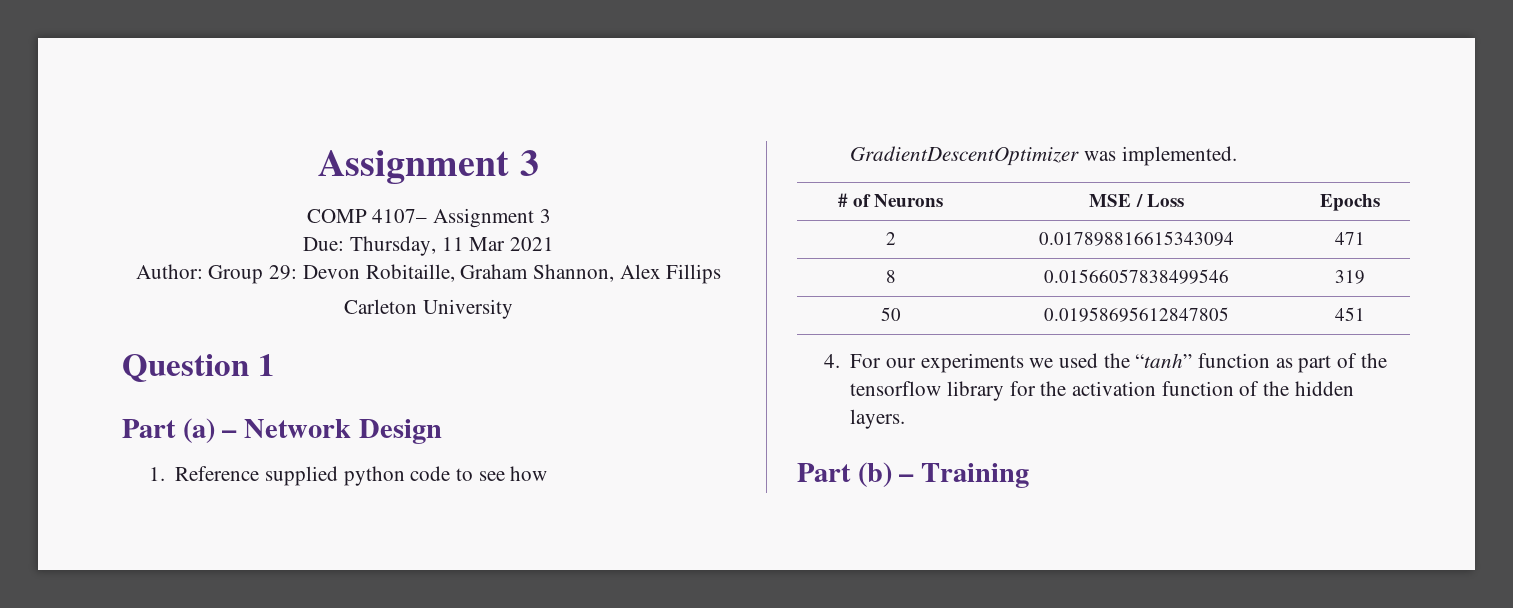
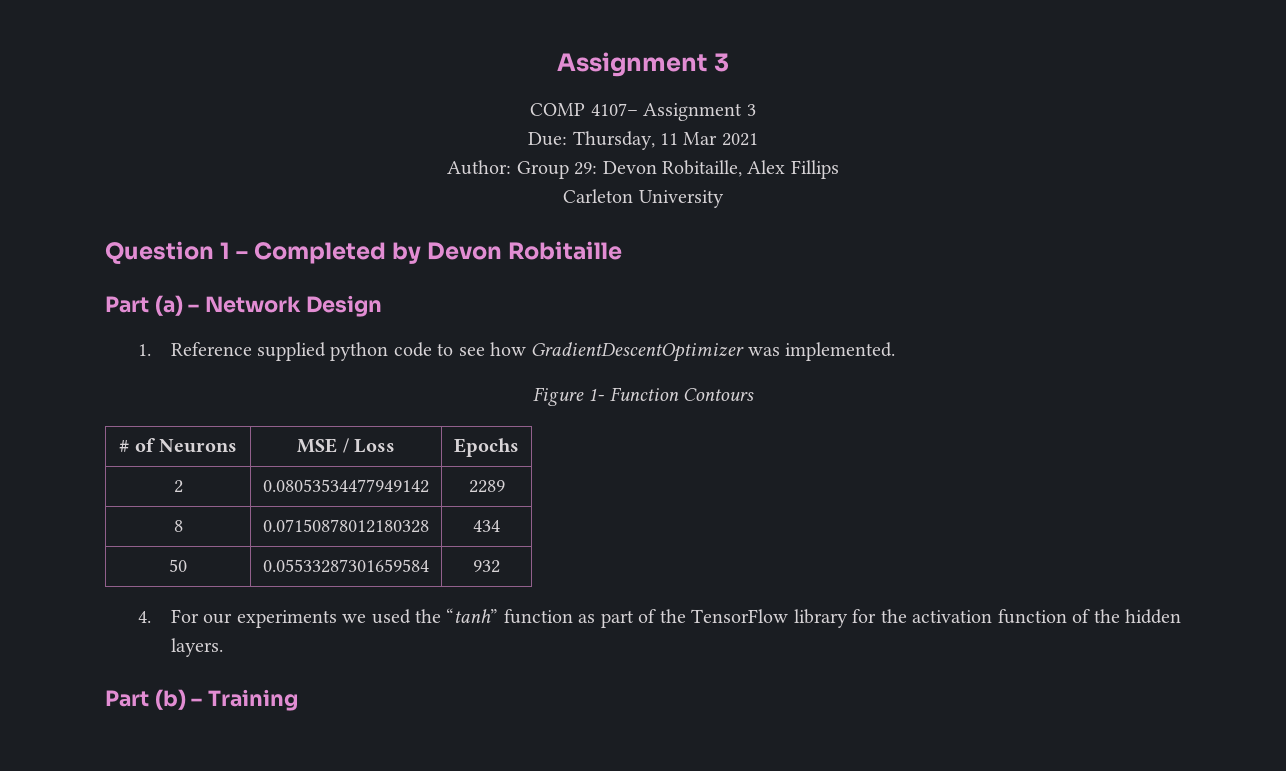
[460,264,614,282] Graham Shannon, -> (742, 168) none
(275, 365) none -> [236,241,623,264] – Completed by Devon Robitaille
(1237, 156) none -> [532,387,755,406] // Figure 1- Function Contours
[1039,231,1234,246] [1334,232,1365,245] 0.017898816615343094 | 471 -> [263,479,429,493] [468,480,505,493] 0.08053534477949142 | 2289
[1044,269,1229,284] [1334,270,1365,284] 0.01566057838499546 | 319 -> [263,519,429,533] [473,520,500,532] 0.07150878012180328 | 434
[1044,307,1229,322] [1334,307,1365,321] 0.01958695612847805 | 451 -> [263,559,429,573] [473,560,500,573] 0.05533287301659584 | 932
[850,381,942,396] tensorflow -> [691,609,789,623] TensorFlow

